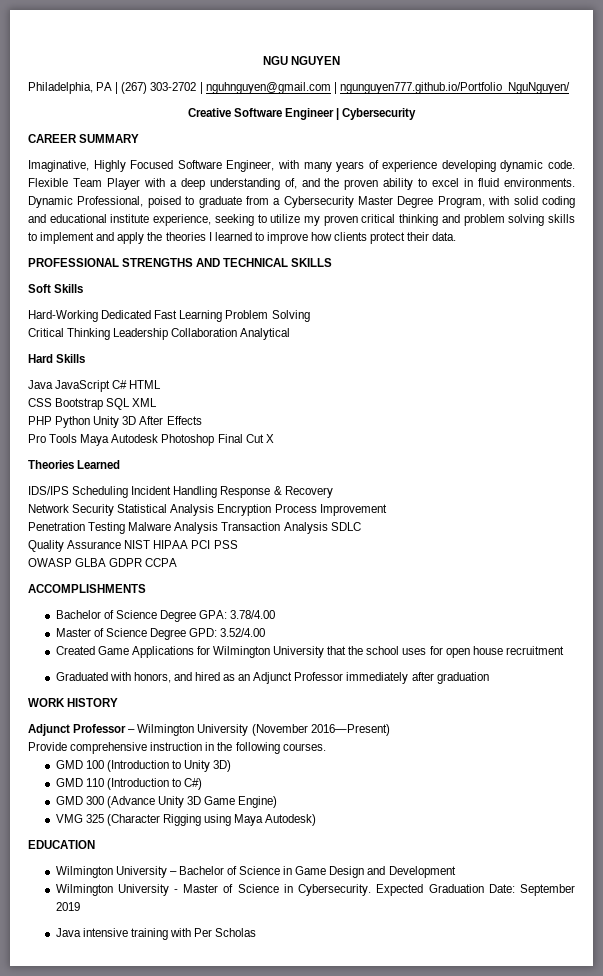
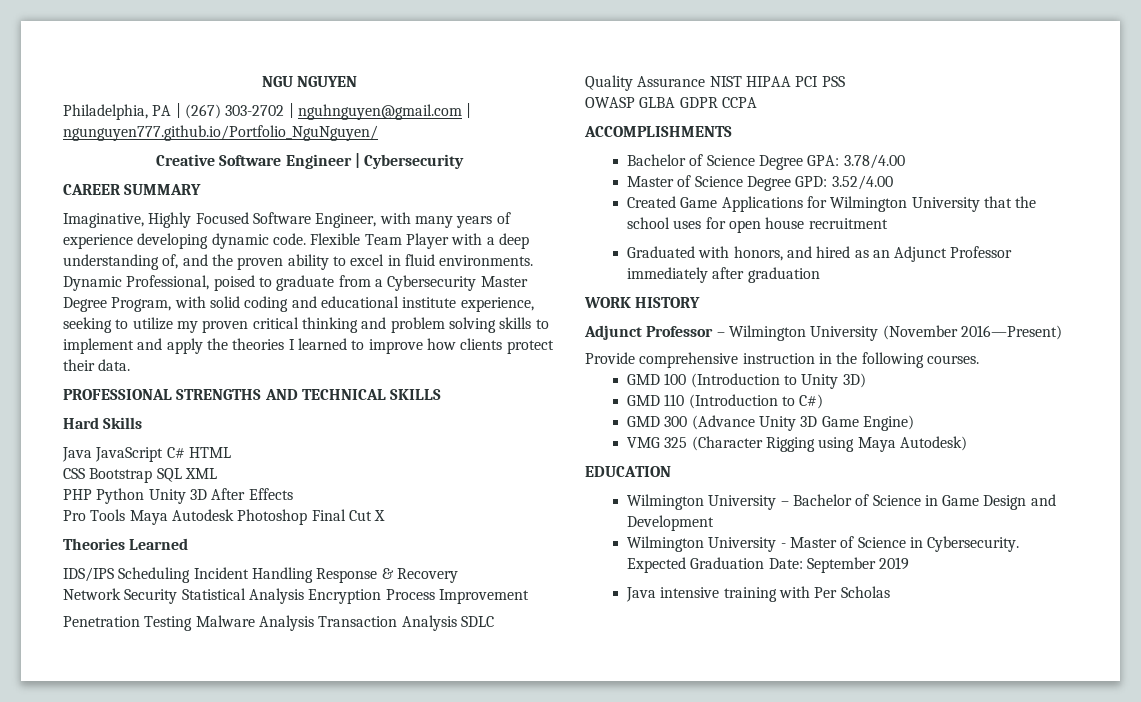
[28,284,84,293] [28,310,310,322] [28,328,291,340] // Soft Skills // Hard-Working Dedicated Fast Learning Problem Solving // Critical Thinking Leadership Collaboration Analytical -> (442, 394) none

